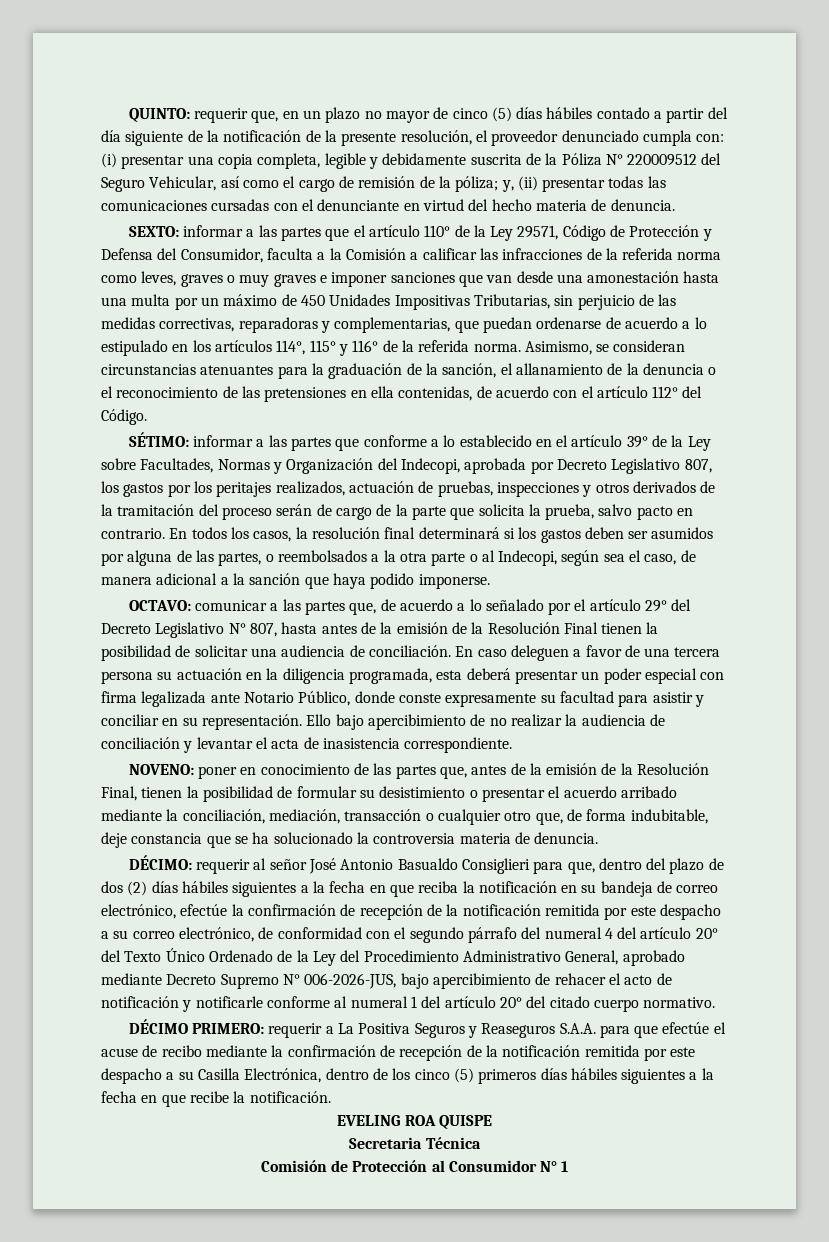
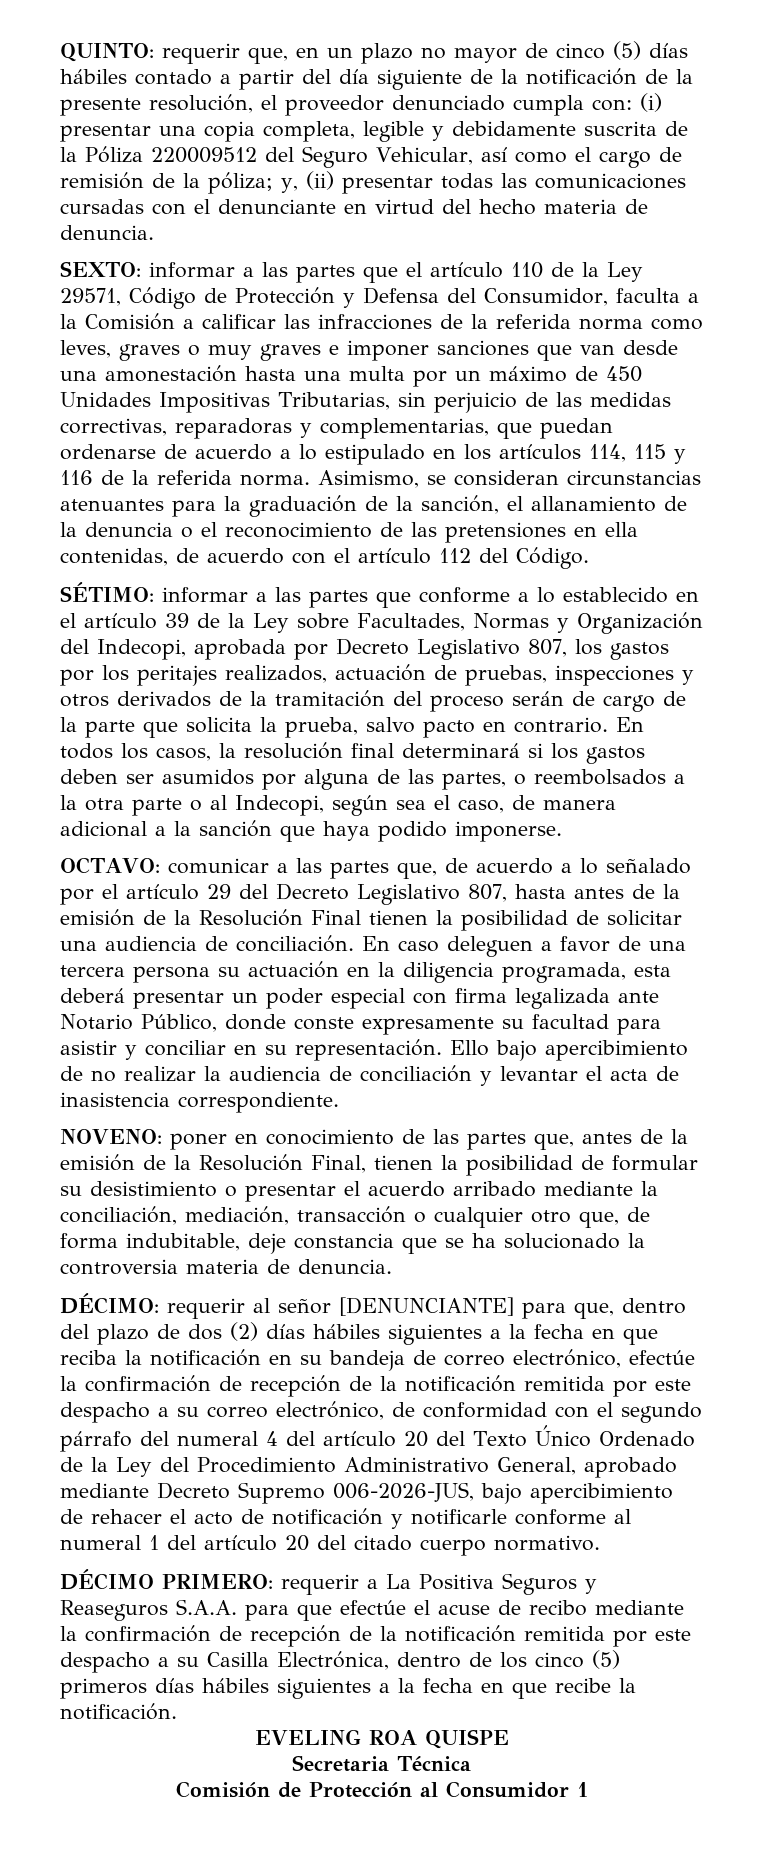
[605,154,623,165] N° -> (143, 154) none
[424,225,451,237] 110° -> [511,262,543,278] 110
[276,340,379,356] 114°, 115° y 116° -> [589,444,686,464] [60,470,93,485] 114, 115 y 116
[652,386,679,398] 112° -> [439,548,471,563] 112
[626,436,648,448] 39° -> [165,613,189,628] 39
[645,600,668,612] 29° -> [207,884,231,899] 29
[228,623,246,634] N° -> (460, 894) none
[308,858,530,874] José Antonio Basualdo Consiglieri -> [339,1297,514,1316] [DENUNCIANTE]
[695,928,718,939] 20° -> [404,1431,428,1447] 20
[282,974,300,985] N° -> (325, 1493) none
[499,997,522,1008] 20° -> [285,1535,309,1551] 20
[540,1161,558,1172] N° -> (569, 1789) none

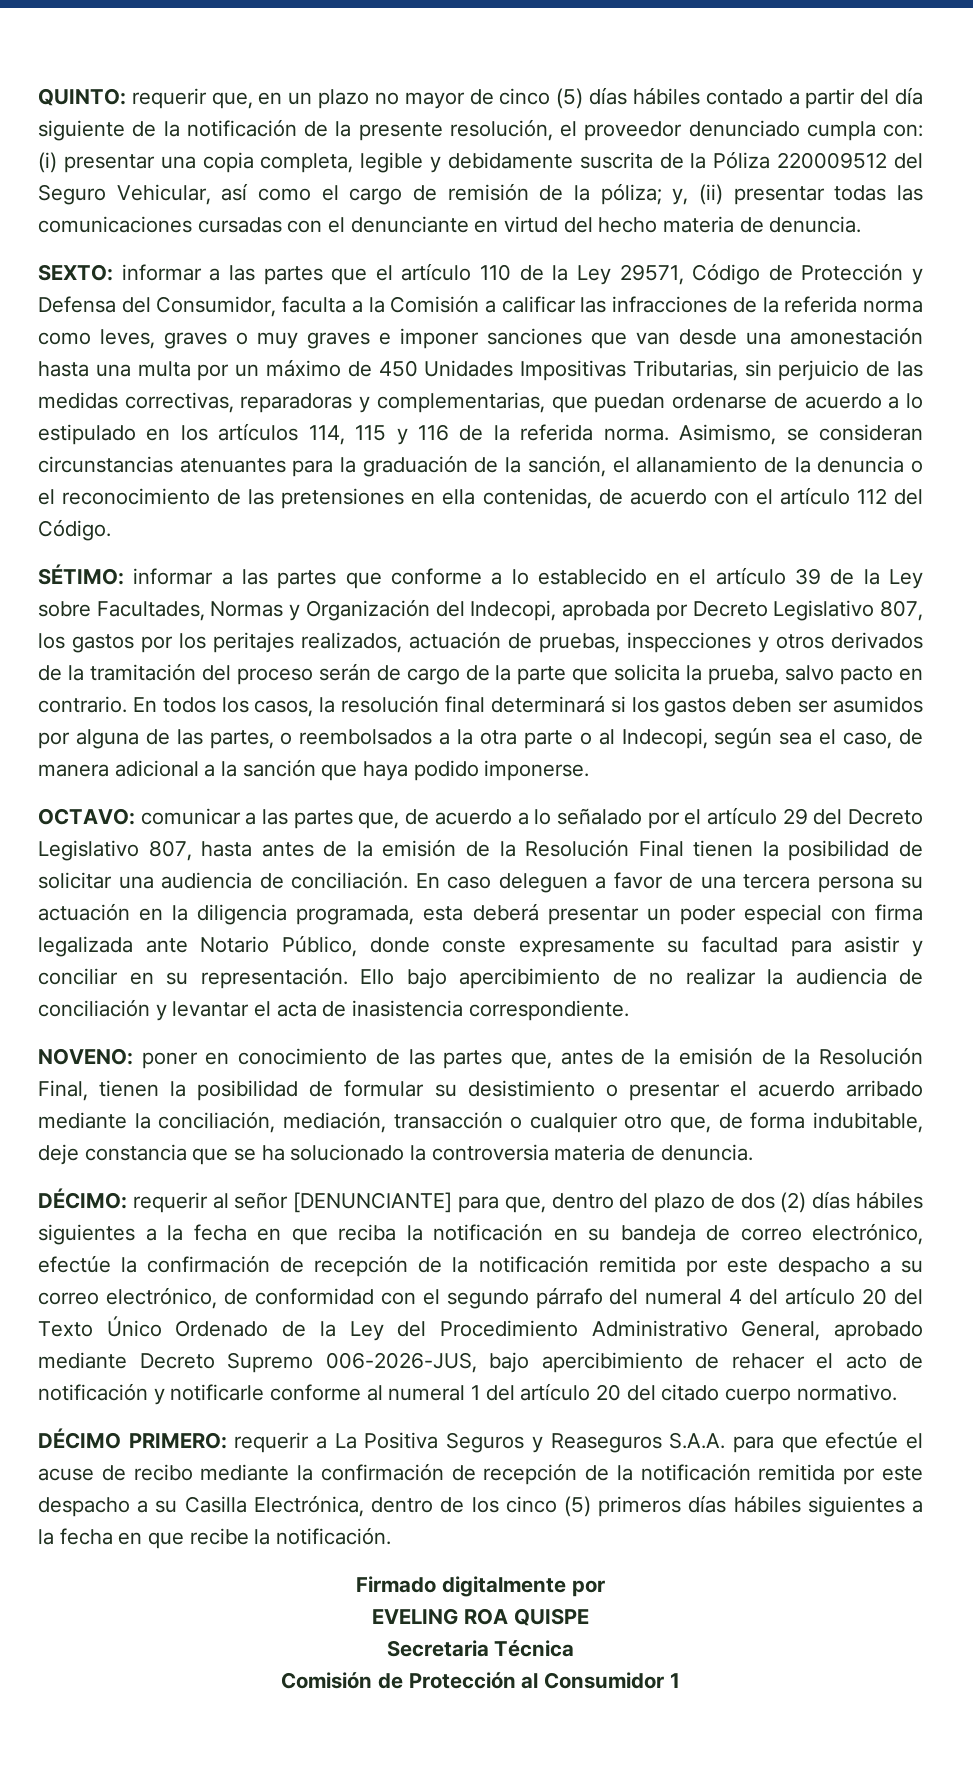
(177, 1711) none -> [356,1576,605,1597] // Firmado digitalmente por

